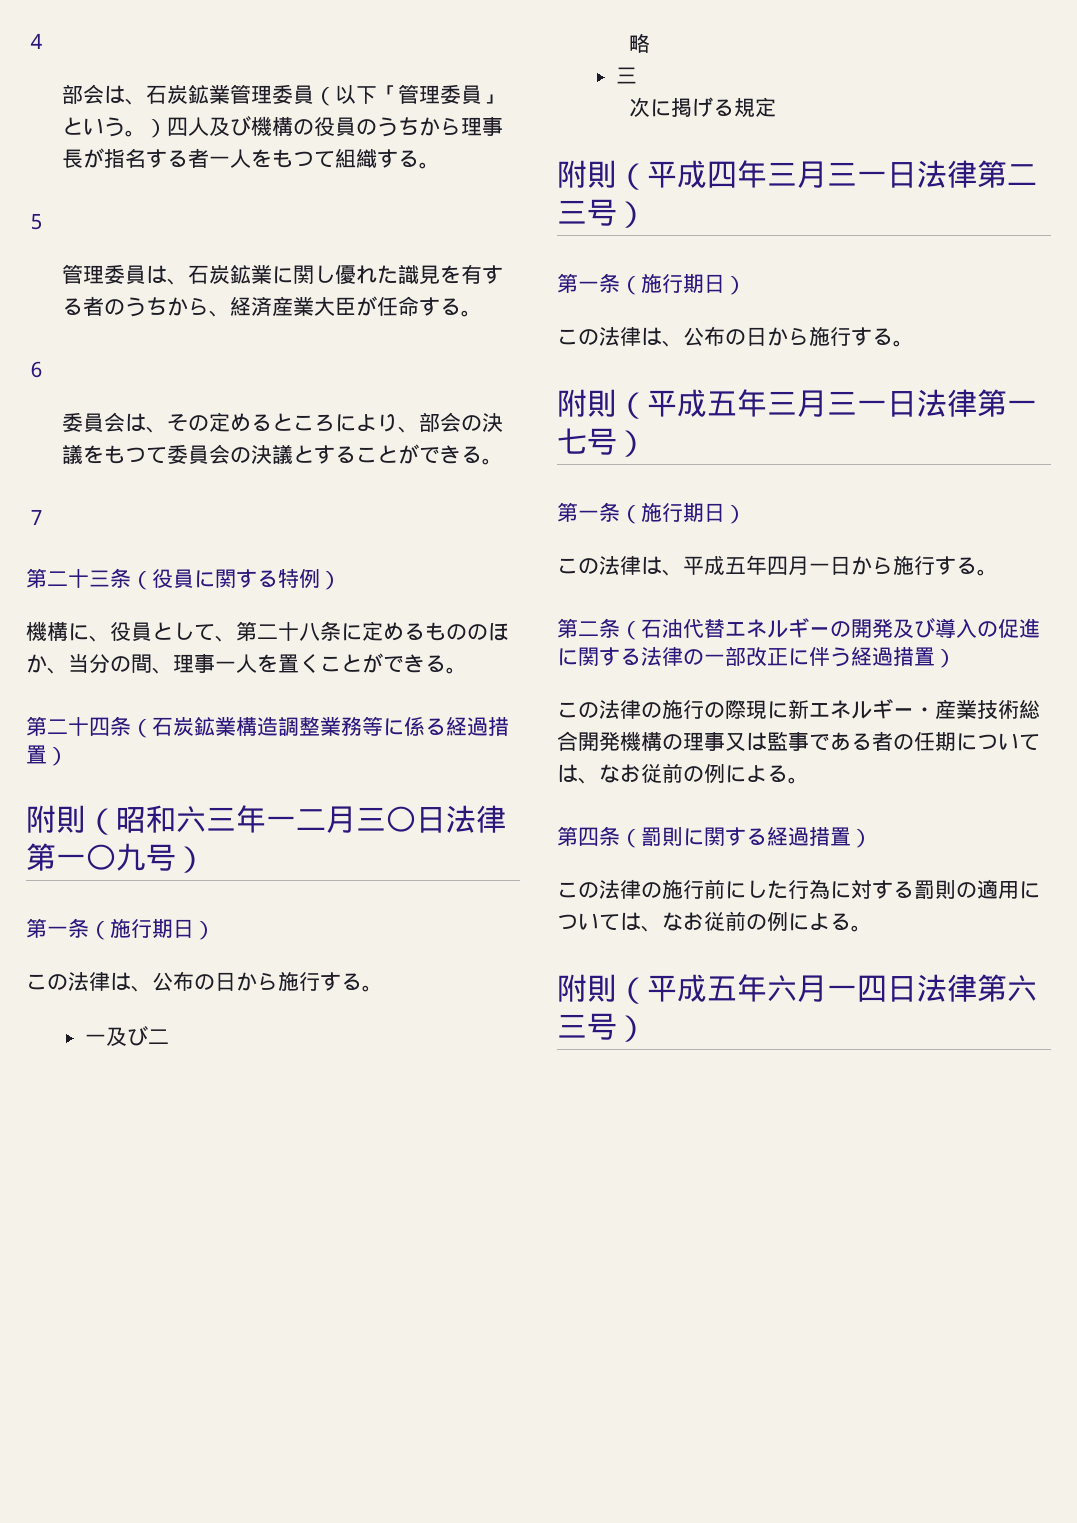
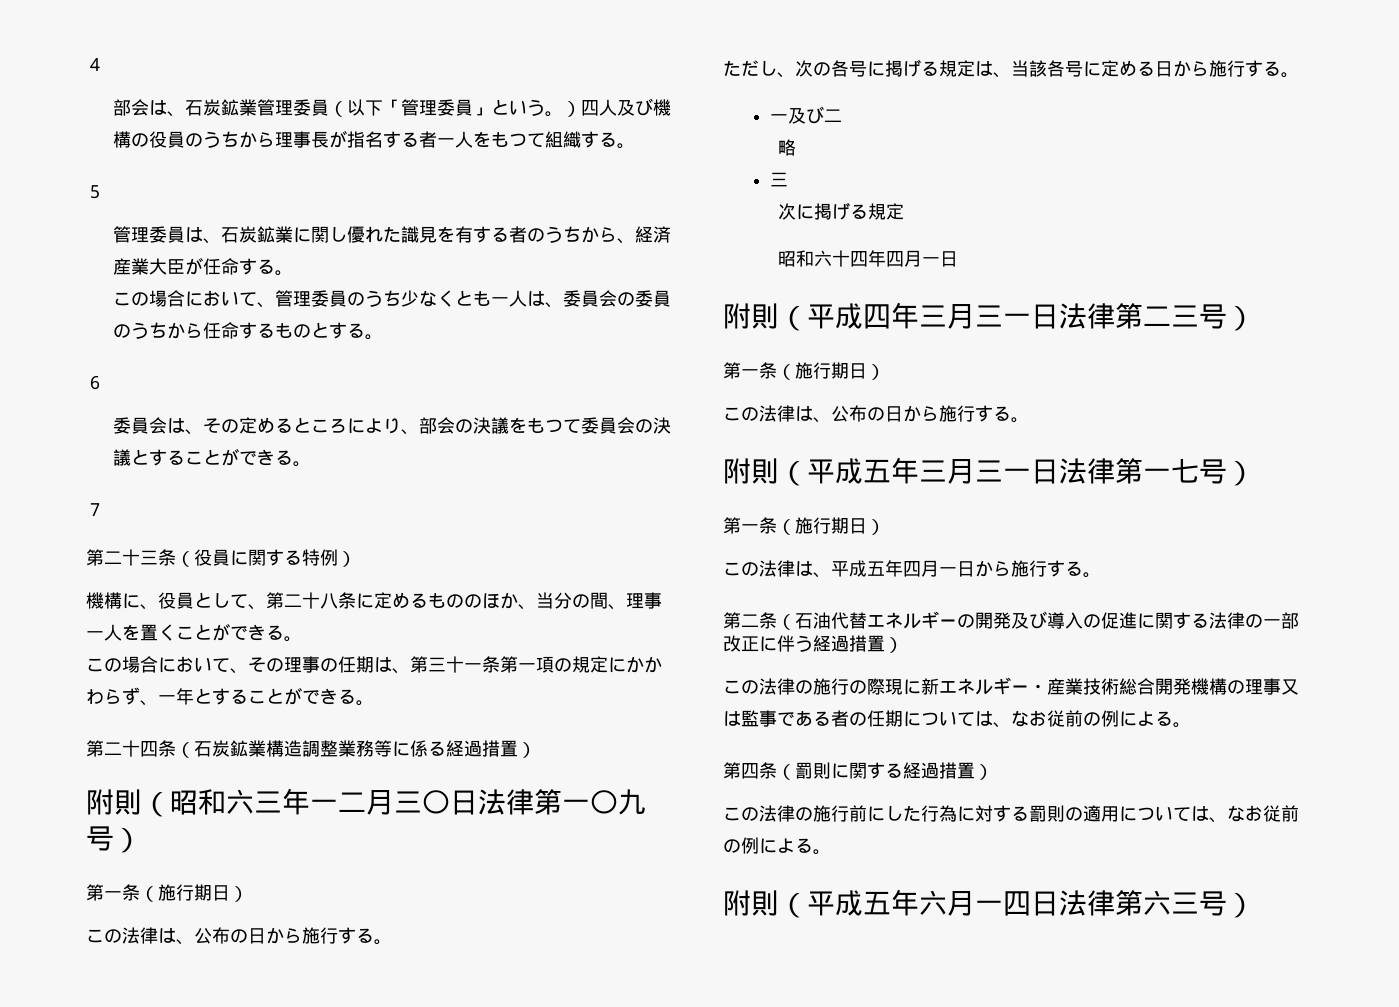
(483, 313) none -> [113,290,672,308] [113,322,384,340] // この場合において、管理委員のうち少なくとも一人は、委員会の委員のうちから任命するものとする。
(467, 670) none -> [86,656,662,674] [86,687,374,706] // この場合において、その理事の任期は、第三十一条第一項の規定にかかわらず、一年とすることができる。
(383, 988) none -> [723,59,1299,78] // ただし、次の各号に掲げる規定は、当該各号に定める日から施行する。
(777, 107) none -> [777,250,958,267] // 昭和六十四年四月一日

